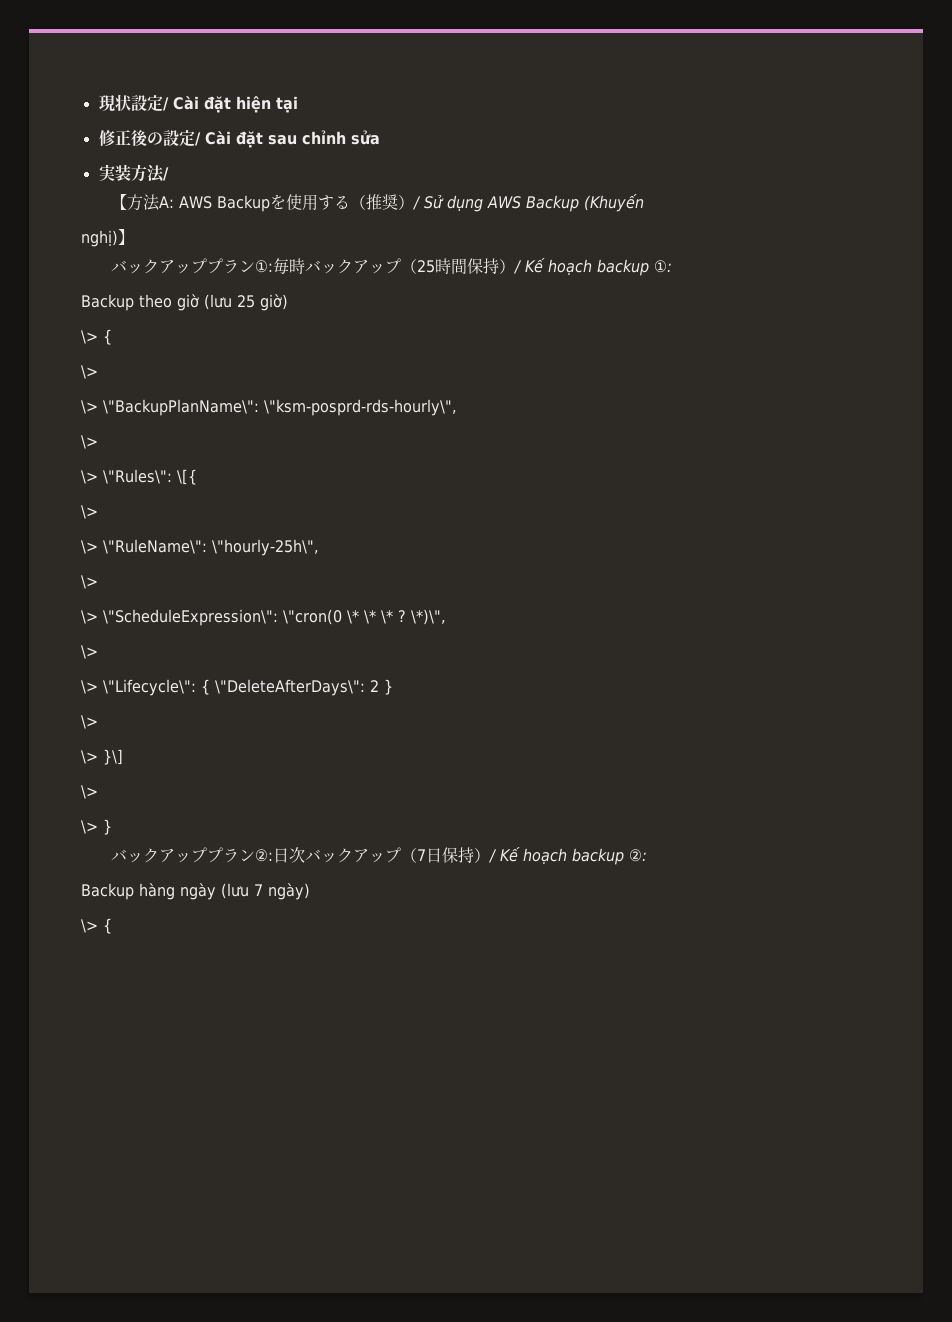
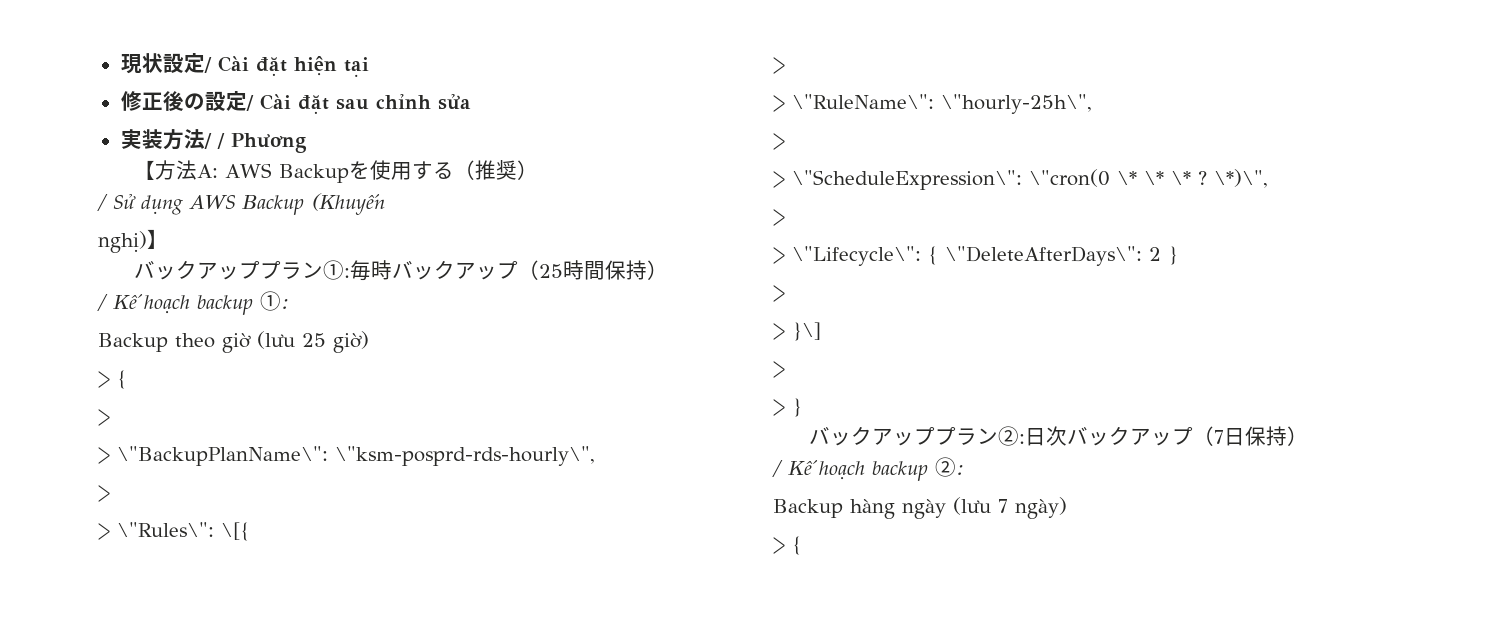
(169, 174) none -> [216,133,307,153] / Phương
(415, 202) none -> (539, 170) //
(516, 266) none -> (669, 270) //
[81,330,98,344] \> -> [98,371,110,388] >
[81,365,98,379] [81,400,98,414] \> // \> -> [98,409,110,426] [98,447,110,464] > // >
[81,435,98,449] [81,470,98,484] \> // \> -> [98,485,110,502] [98,523,110,540] > // >
[81,505,98,519] [81,540,98,554] \> // \> -> [773,57,785,74] [773,95,785,112] > // >
[81,575,98,589] [81,610,98,624] \> // \> -> [773,133,785,150] [773,171,785,188] > // >
[81,645,98,659] [81,680,98,694] \> // \> -> [773,209,785,226] [773,247,785,264] > // >
[81,715,98,729] [81,750,98,764] \> // \> -> [773,285,785,302] [773,323,785,340] > // >
[81,785,98,799] [81,820,98,834] \> // \> -> [773,361,785,378] [773,399,785,416] > // >
(491, 855) none -> (1309, 436) //
[81,919,98,933] \> -> [773,537,785,554] >

